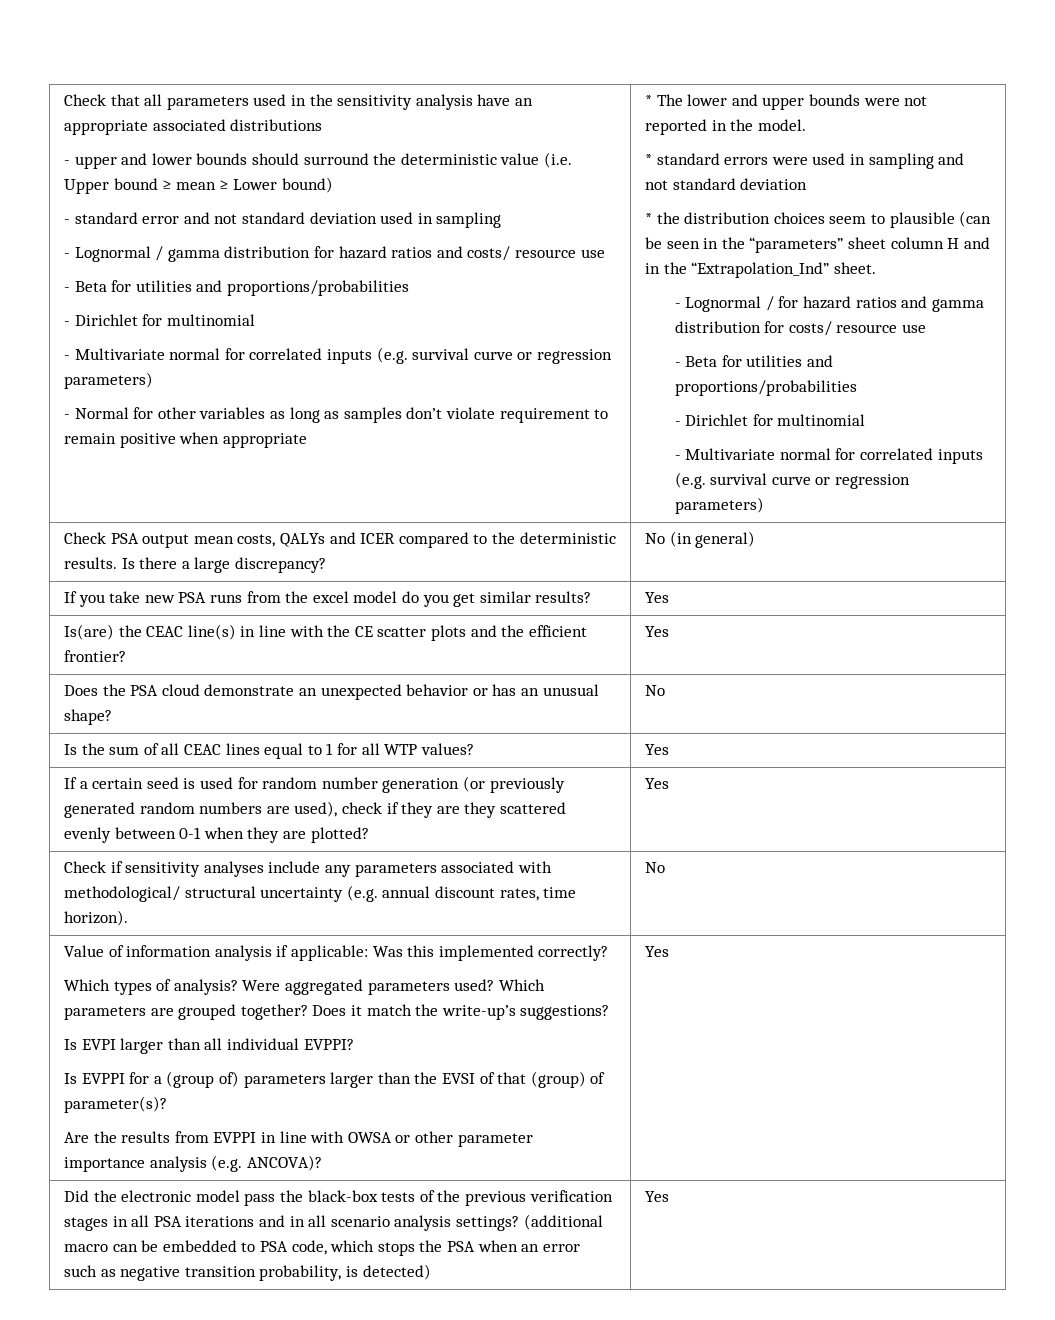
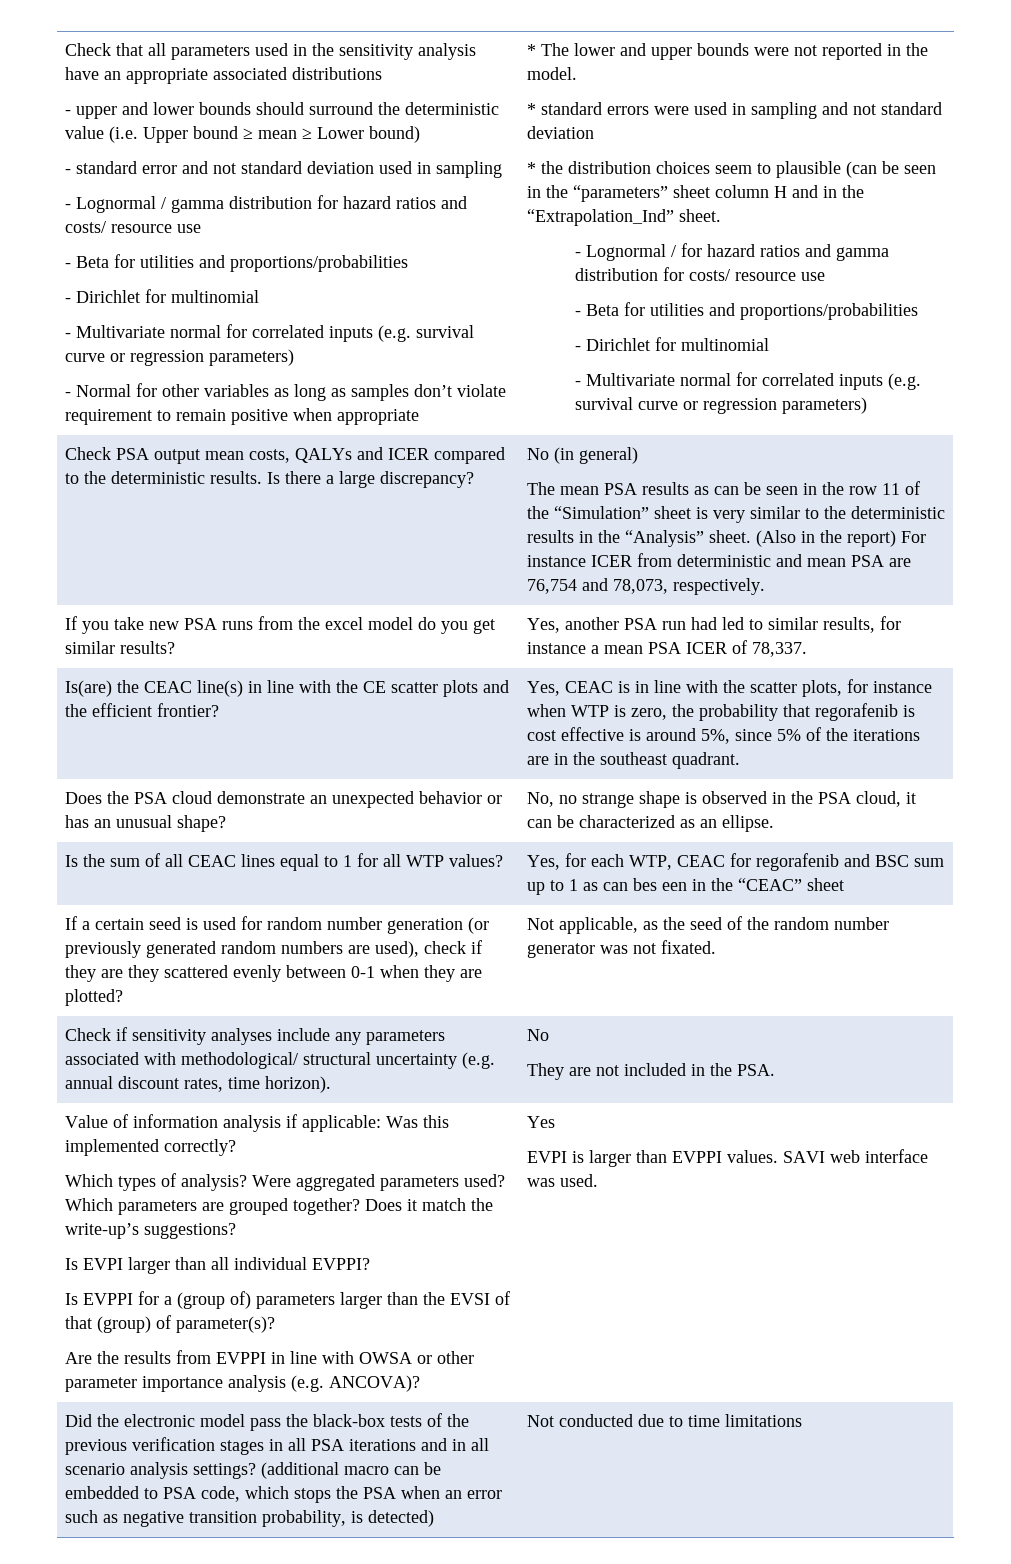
(756, 539) none -> [527,481,921,495] [527,506,946,523] [527,530,927,547] [527,553,912,567] [527,578,766,595] // The mean PSA results as can be seen in the row 11 of the “Simulation” sheet is very similar to the deterministic results in the “Analysis” sheet. (Also in the report) For instance ICER from deterministic and mean PSA are 76,754 and 78,073, respectively.
[645,592,670,603] Yes -> [527,616,902,633] [527,640,808,657] Yes, another PSA run had led to similar results, for instance a mean PSA ICER of 78,337.
[645,626,670,637] Yes -> [527,679,933,697] [527,703,916,721] [527,727,921,744] [527,752,741,769] Yes, CEAC is in line with the scatter plots, for instance when WTP is zero, the probability that regorafenib is cost effective is around 5%, since 5% of the iterations are in the southeast quadrant.
[645,685,666,696] No -> [527,791,917,808] [527,815,775,832] No, no strange shape is observed in the PSA cloud, it can be characterized as an ellipse.
[645,744,670,755] Yes -> [527,853,945,871] [527,878,845,895] Yes, for each WTP, CEAC for regorafenib and BSC sum up to 1 as can bes een in the “CEAC” sheet
[645,778,670,789] Yes -> [527,916,890,934] [527,940,717,958] Not applicable, as the seed of the random number generator was not fixated.
(666, 867) none -> [527,1063,776,1080] // They are not included in the PSA.
(670, 951) none -> [527,1149,929,1167] [527,1174,599,1187] // EVPI is larger than EVPPI values. SAVI web interface was used.
[645,1191,670,1202] Yes -> [527,1414,803,1427] Not conducted due to time limitations

